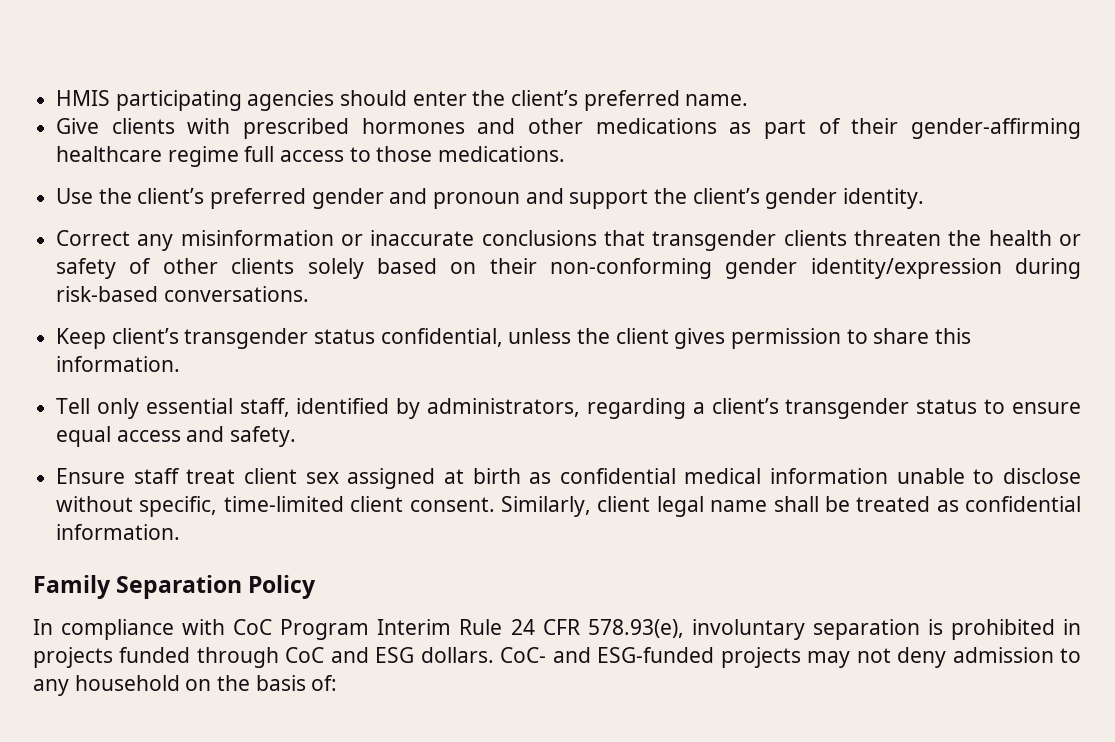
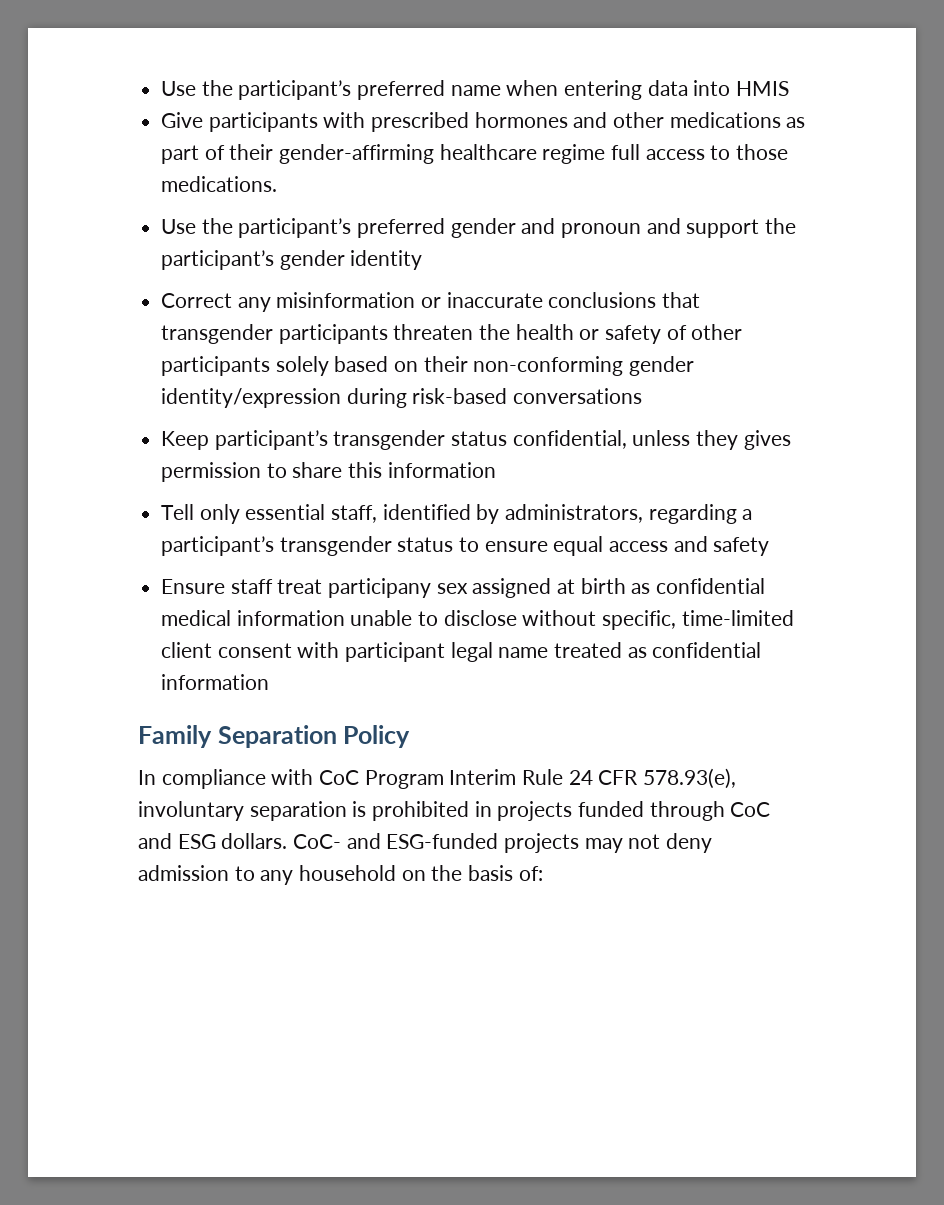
[56,90,749,111] HMIS participating agencies should enter the client’s preferred name. -> [161,80,790,100] Use the participant’s preferred name when entering data into HMIS
[111,118,175,134] clients -> [208,112,318,132] participants
[137,188,205,204] client’s -> [238,218,352,238] participant’s
[692,188,925,209] client’s gender identity. -> [161,250,423,270] participant’s gender identity
[783,230,847,246] clients -> [278,324,388,344] participants
[231,258,295,274] clients -> [161,356,271,376] participants
[163,286,309,302] conversations. -> [513,388,643,404] conversations
[111,328,179,344] client’s -> [214,430,328,450] participant’s
[577,328,669,344] the client -> [696,430,739,450] they
[56,356,181,372] information. -> [387,462,496,478] information
[711,398,779,414] client’s -> [161,536,275,556] participant’s
[230,426,297,447] safety. -> [713,537,770,556] safety
[244,468,298,484] client -> [328,578,432,598] participany
[409,496,850,517] consent. Similarly, client legal name shall be -> [217,642,549,662] consent with participant legal name
[56,524,181,540] information. -> [161,674,270,690] information

